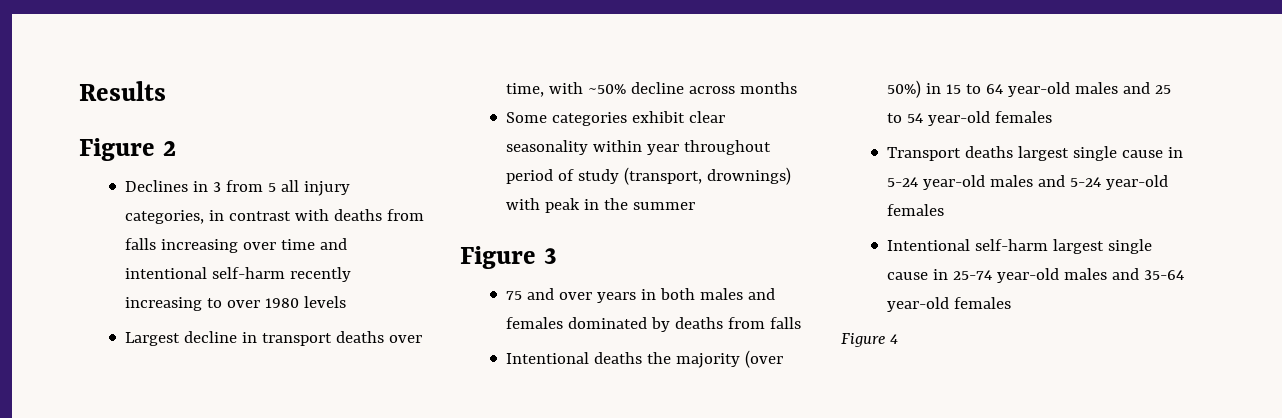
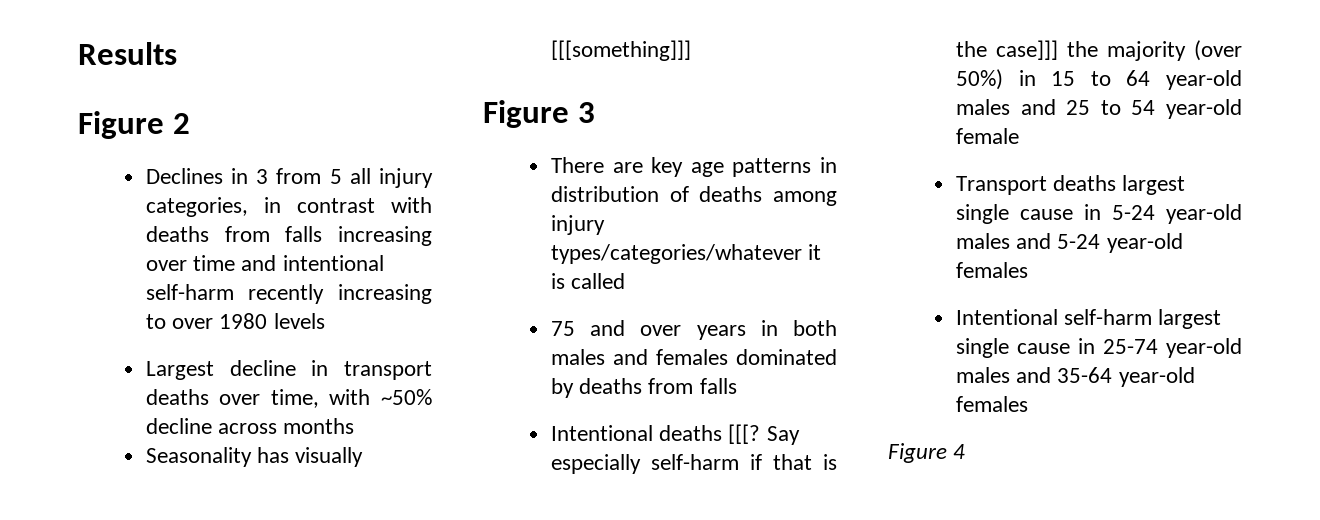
[506,111,726,126] [506,140,772,155] [506,167,792,185] [506,198,696,213] [460,246,557,269] Some categories exhibit clear seasonality within year throughout period of study (transport, drownings) with peak in the summer // Figure 3 -> [145,447,364,467] [550,40,691,61] [483,100,595,128] [550,157,837,177] [550,186,837,206] [550,215,605,235] [550,244,822,264] [550,273,626,289] Seasonality has visually [[[something]]] // Figure 3 // There are key age patterns in distribution of deaths among injury types/categories/whatever it is called
(643, 358) none -> [728,424,800,445] [550,454,837,474] [955,40,1058,60] [[[? Say especially self-harm if that is the case]]]
[995,111,1053,123] females -> [955,128,1019,144] female

